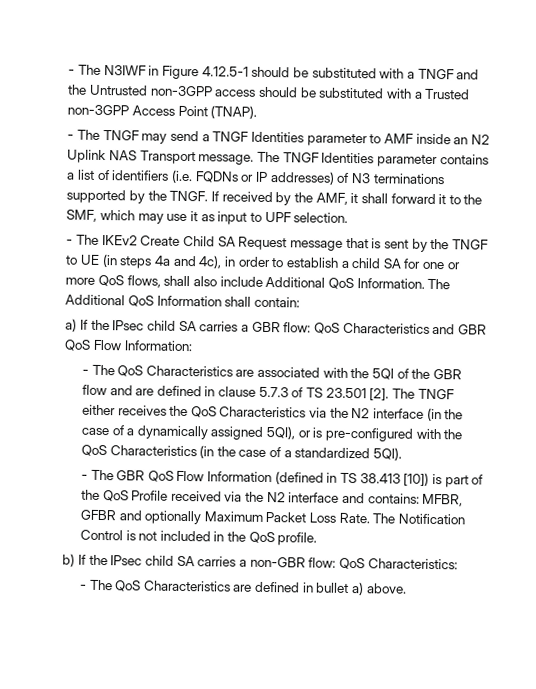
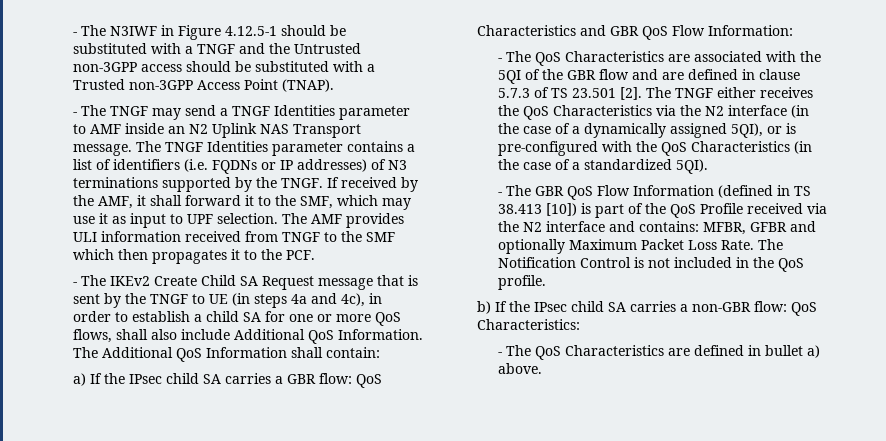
(349, 217) none -> [281,213,404,228] [72,231,395,242] [72,249,315,264] The AMF provides ULI information received from TNGF to the SMF which then propagates it to the PCF.

